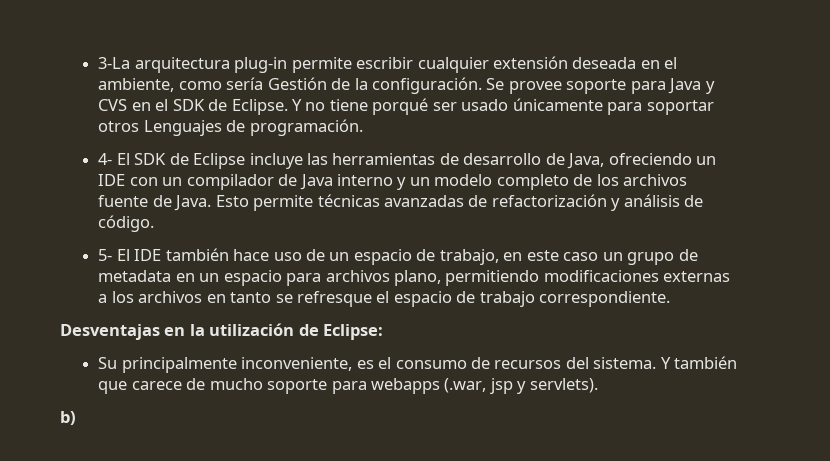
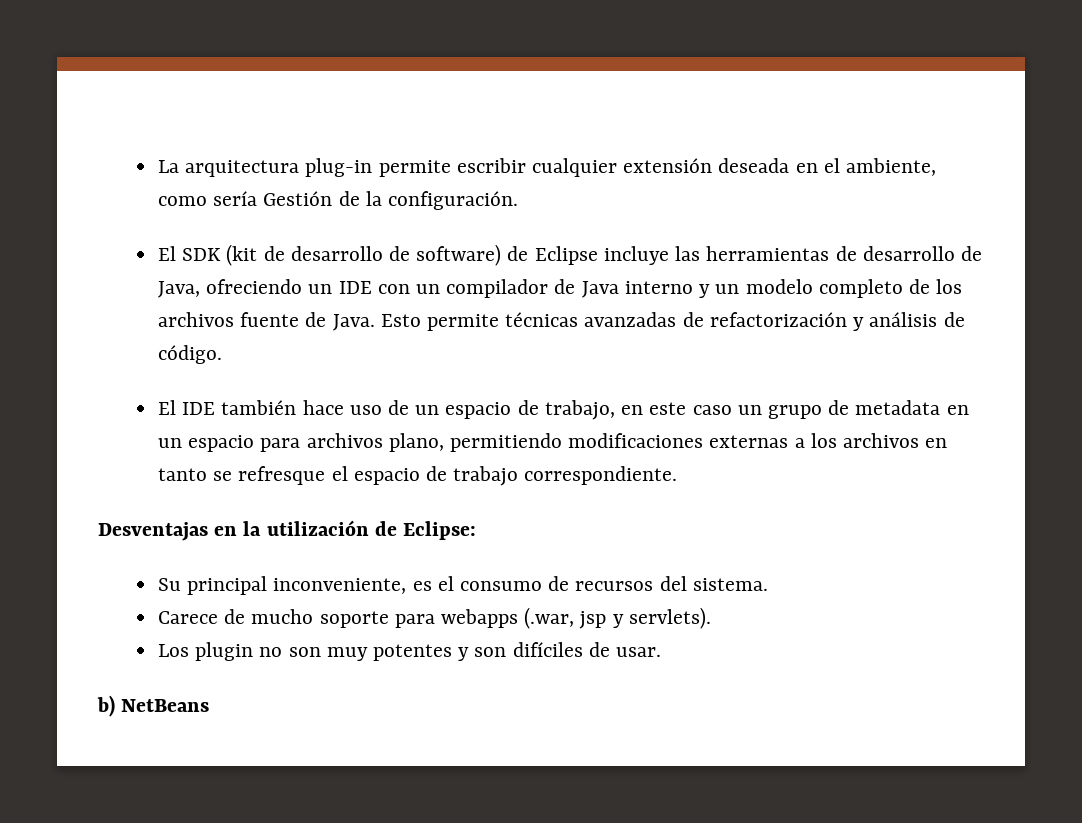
[98,57,131,69] 3-La -> [158,160,180,173] La
[486,78,715,94] [98,98,714,115] [98,119,363,136] [98,153,167,165] Se provee soporte para Java y CVS en el SDK de Eclipse. Y no tiene porqué ser usado únicamente para soportar otros Lenguajes de programación. // 4- El SDK -> [158,244,502,266] // El SDK (kit de desarrollo de software)
[98,249,113,261] 5- -> (223, 354) none
[121,357,237,373] principalmente -> [187,576,268,595] principal
[660,356,738,369] [98,381,182,394] Y también que carece -> [158,611,219,624] // Carece
(598, 385) none -> [158,642,662,661] // Los plugin no son muy potentes y son difíciles de usar.
(76, 418) none -> [121,699,210,712] NetBeans

